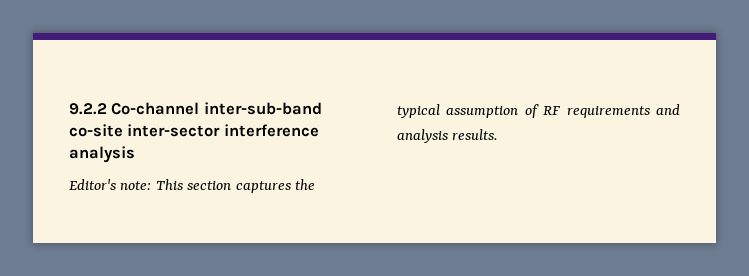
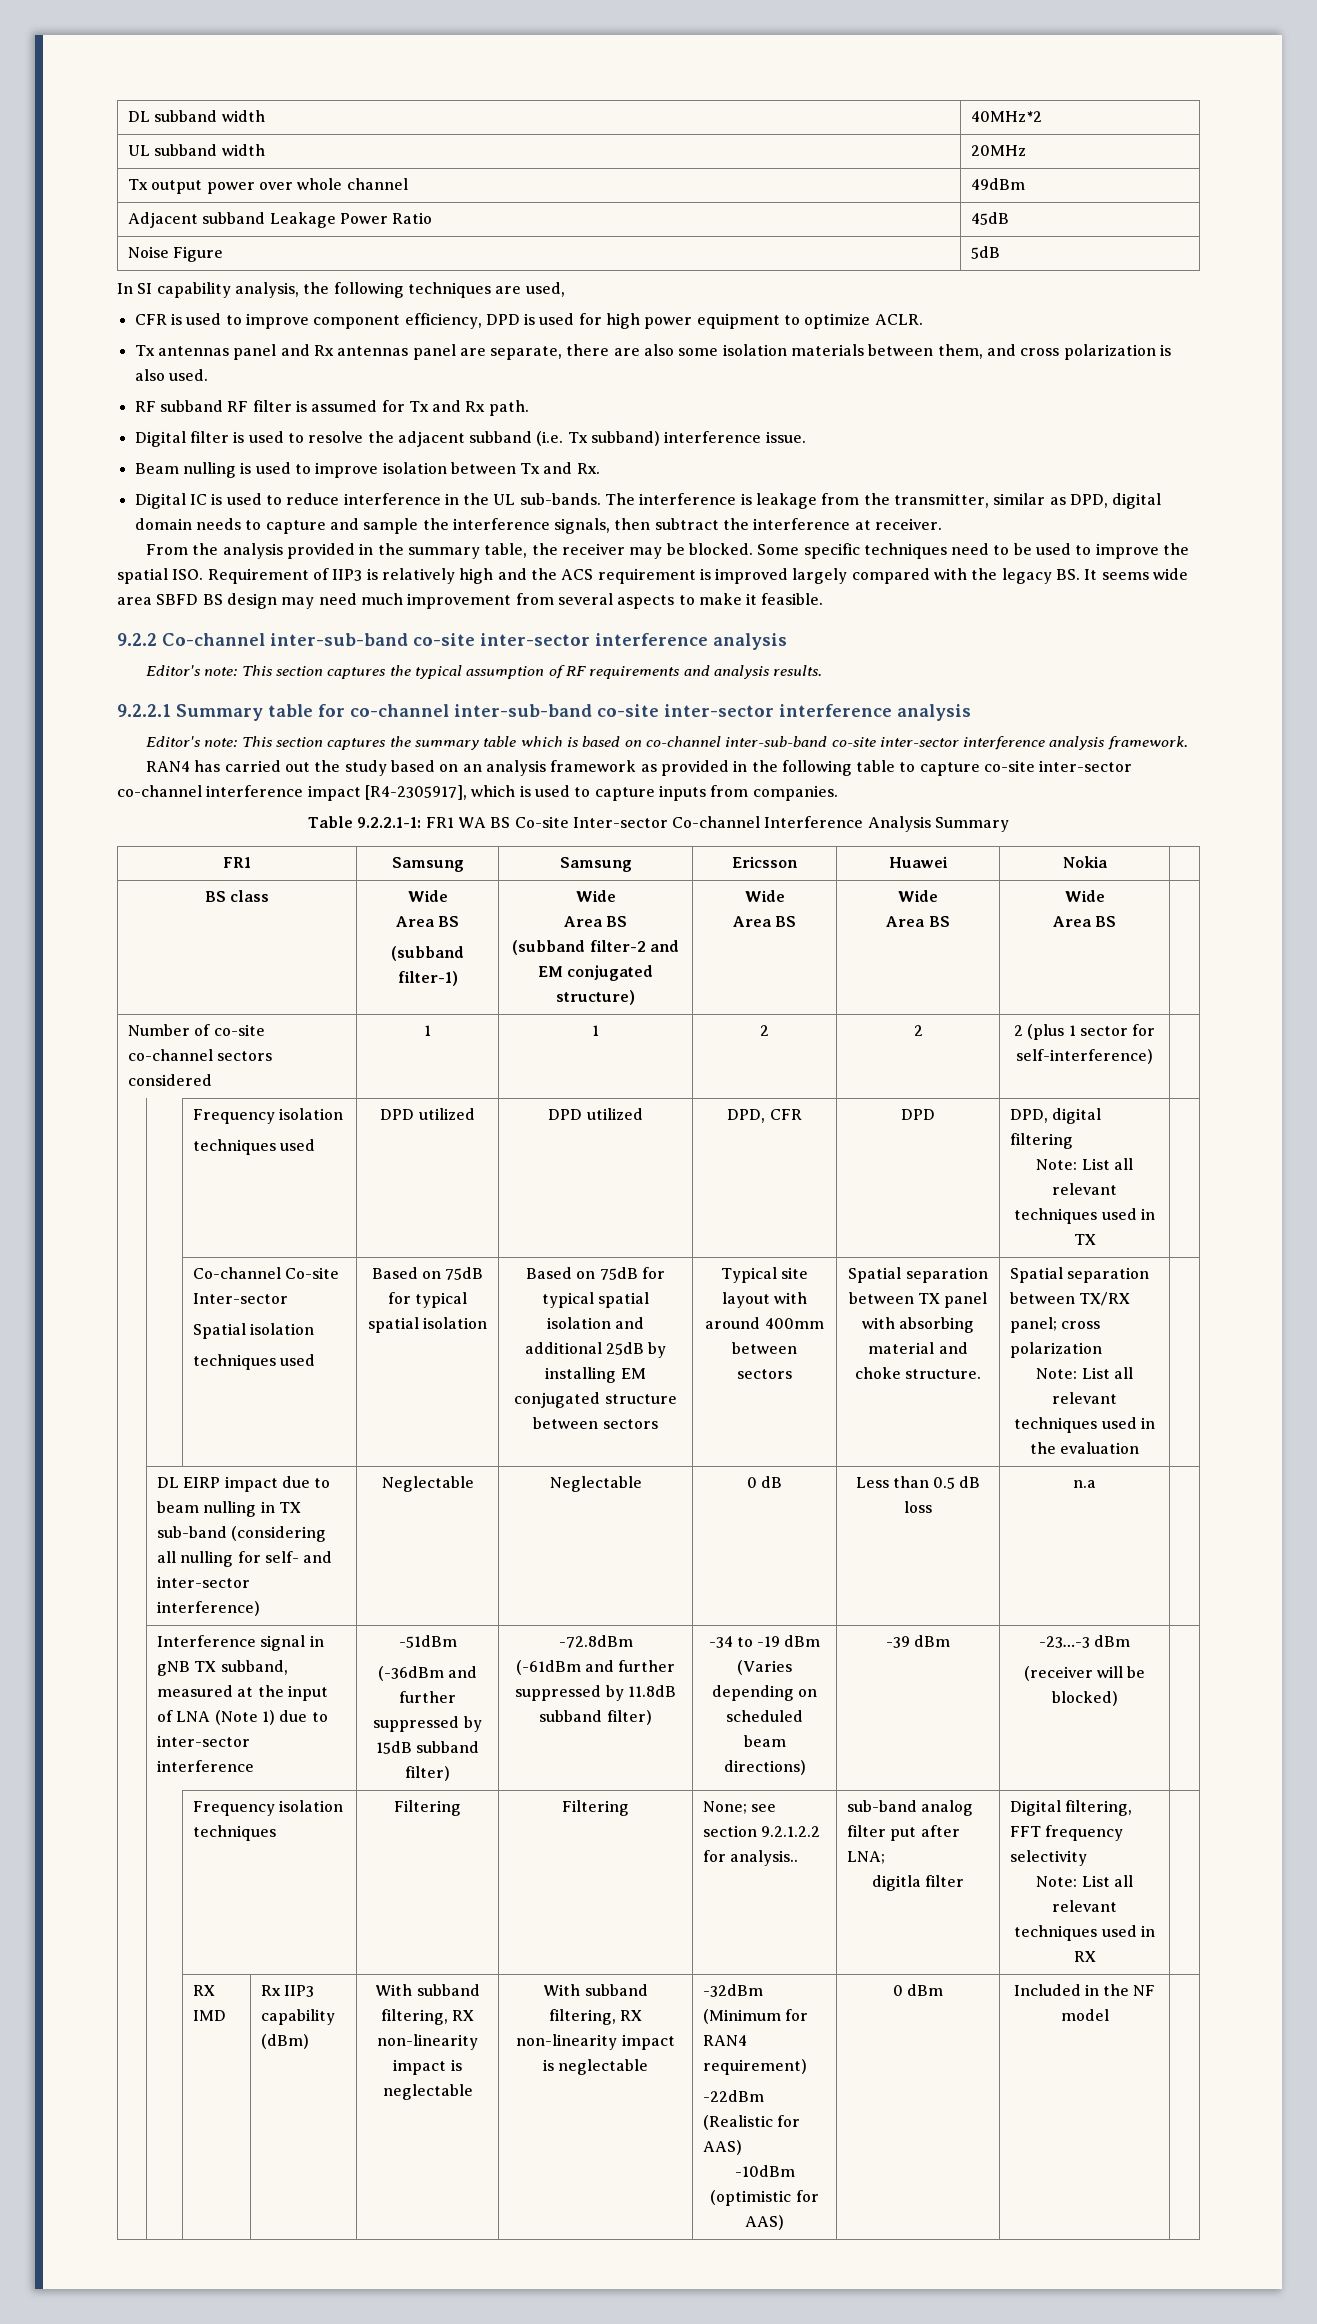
(69, 109) none -> [127,110,265,122] [970,111,1042,122] [127,144,265,156] [970,145,1026,156] [127,178,408,194] [970,178,1025,190] [127,212,433,228] [970,212,1009,225] [127,246,224,262] [970,246,1000,259] [117,282,565,298] [134,313,923,329] [134,344,1172,360] [134,369,208,381] [134,400,529,416] [134,431,806,447] [134,462,600,478] [134,493,1162,509] [134,518,943,534] [146,543,1190,559] [117,568,1189,584] [117,593,824,609] DL subband width | 40MHz*2 // UL subband width | 20MHz // Tx output power over whole channel | 49dBm // Adjacent subband Leakage Power Ratio | 45dB // Noise Figure | 5dB // In SI capability analysis, the following techniques are used, // CFR is used to improve component efficiency, DPD is used for high power equipment to optimize ACLR. // Tx antennas panel and Rx antennas panel are separate, there are also some isolation materials between them, and cross polarization is also used. // RF subband RF filter is assumed for Tx and Rx path. // Digital filter is used to resolve the adjacent subband (i.e. Tx subband) interference issue. // Beam nulling is used to improve isolation between Tx and Rx. // Digital IC is used to reduce interference in the UL sub-bands. The interference is leakage from the transmitter, similar as DPD, digital domain needs to capture and sample the interference signals, then subtract the interference at receiver. // From the analysis provided in the summary table, the receiver may be blocked. Some specific techniques need to be used to improve the spatial ISO. Requirement of IIP3 is relatively high and the ACS requirement is improved largely compared with the legacy BS. It seems wide area SBFD BS design may need much improvement from several aspects to make it feasible. //
(499, 134) none -> [117,704,971,721] [146,736,1188,750] [146,760,1133,776] [117,785,838,801] [307,816,1010,832] [223,857,251,868] [391,857,464,872] [559,857,632,872] [732,856,798,868] [889,856,948,868] [1062,856,1108,868] [204,890,270,902] [407,890,448,902] [395,916,460,927] [391,946,464,961] [397,971,458,986] [575,890,616,902] [563,916,628,927] [512,940,679,955] [537,965,654,981] [556,990,635,1005] [744,890,785,902] [732,916,797,927] [898,890,938,902] [886,916,950,927] [1064,890,1105,902] [1052,916,1117,927] [127,1024,265,1036] [127,1049,273,1061] [127,1074,212,1086] [424,1025,431,1036] [592,1025,599,1036] [760,1025,769,1036] [913,1025,923,1036] [1013,1024,1156,1040] [1016,1049,1153,1064] [192,1108,344,1124] [192,1139,316,1155] [380,1108,475,1120] [548,1108,643,1120] [727,1109,802,1123] [901,1109,935,1120] [1009,1108,1102,1124] [1009,1133,1073,1149] [1036,1158,1133,1170] [1052,1183,1117,1195] [1014,1208,1155,1224] [1073,1234,1096,1245] [192,1267,340,1279] [192,1293,288,1304] [192,1323,315,1339] [192,1354,316,1370] [371,1267,484,1280] [387,1292,468,1308] [367,1317,488,1333] [526,1267,665,1280] [541,1292,650,1308] [546,1317,645,1329] [524,1342,667,1358] [545,1367,646,1383] [514,1392,677,1408] [533,1417,658,1429] [720,1267,809,1283] [721,1292,808,1308] [705,1317,824,1329] [732,1342,797,1354] [737,1369,792,1379] [848,1267,988,1283] [848,1292,988,1308] [861,1317,975,1333] [868,1342,968,1354] [854,1367,982,1379] [1009,1267,1150,1283] [1009,1292,1131,1306] [1009,1317,1101,1333] [1009,1342,1102,1358] [1036,1367,1133,1379] [1052,1392,1117,1404] [1014,1417,1155,1433] [1029,1442,1140,1454] [156,1476,331,1492] [156,1501,301,1517] [156,1526,327,1542] [156,1551,333,1567] [156,1576,250,1588] [156,1601,260,1616] [381,1476,474,1492] [549,1476,642,1492] [746,1476,783,1488] [855,1476,981,1489] [904,1501,932,1513] [1073,1480,1096,1488] [156,1635,324,1651] [156,1660,288,1676] [156,1685,328,1701] [156,1710,328,1725] [156,1735,250,1747] [156,1760,254,1772] [398,1635,457,1648] [377,1666,478,1681] [399,1691,456,1703] [373,1716,482,1732] [375,1741,480,1754] [405,1766,450,1781] [558,1635,633,1648] [515,1660,676,1675] [515,1685,676,1701] [539,1710,652,1725] [708,1635,821,1648] [737,1660,792,1675] [711,1685,818,1701] [726,1710,803,1722] [743,1735,786,1747] [723,1760,806,1775] [885,1635,951,1648] [1038,1635,1131,1648] [1023,1666,1146,1681] [1051,1691,1118,1706] [192,1800,344,1816] [192,1825,276,1841] [394,1800,461,1816] [562,1800,629,1816] [702,1801,777,1814] [702,1825,821,1837] [702,1850,799,1866] [846,1800,974,1816] [846,1825,960,1841] [846,1851,885,1864] [871,1875,965,1891] [1009,1800,1133,1816] [1009,1825,1124,1841] [1009,1850,1087,1866] [1036,1875,1133,1887] [1052,1900,1117,1912] [1014,1925,1155,1941] [1073,1951,1096,1962] [192,1985,215,1996] [192,2010,226,2021] [260,1985,315,1997] [260,2009,335,2025] [260,2034,309,2049] [375,1984,480,1996] [380,2009,475,2025] [377,2034,478,2050] [393,2059,462,2075] [382,2084,473,2100] [543,1984,648,1996] [548,2009,643,2025] [516,2034,675,2050] [542,2059,649,2075] [702,1984,763,1997] [702,2009,809,2024] [702,2035,747,2046] [702,2059,807,2075] [702,2090,764,2102] [702,2115,801,2130] [702,2140,742,2155] [734,2165,795,2177] [710,2190,819,2206] [745,2215,784,2230] [892,1984,944,1996] [1013,1984,1156,1996] [1060,2009,1109,2021] // 9.2.2.1 Summary table for co-channel inter-sub-band co-site inter-sector interference analysis // Editor's note: This section captures the summary table which is based on co-channel inter-sub-band co-site inter-sector interference analysis framework. // RAN4 has carried out the study based on an analysis framework as provided in the following table to capture co-site inter-sector co-channel interference impact [R4-2305917], which is used to capture inputs from companies. // Table 9.2.2.1-1: FR1 WA BS Co-site Inter-sector Co-channel Interference Analysis Summary // FR1 | Samsung | Samsung | Ericsson | Huawei | Nokia | // BS class | Wide // Area BS // (subband filter-1) | Wide // Area BS // (subband filter-2 and EM conjugated structure) | Wide // Area BS | Wide // Area BS | Wide // Area BS | // Number of co-site co-channel sectors considered | 1 | 1 | 2 | 2 | 2 (plus 1 sector for self-interference) | // | | Frequency isolation // techniques used | DPD utilized | DPD utilized | DPD, CFR | DPD | DPD, digital filtering // Note: List all relevant techniques used in TX | // | | Co-channel Co-site Inter-sector // Spatial isolation // techniques used | Based on 75dB for typical spatial isolation | Based on 75dB for typical spatial isolation and additional 25dB by installing EM conjugated structure between sectors | Typical site layout with around 400mm between sectors | Spatial separation between TX panel with absorbing material and choke structure. | Spatial separation between TX/RX panel; cross polarization // Note: List all relevant techniques used in the evaluation | // | DL EIRP impact due to beam nulling in TX sub-band (considering all nulling for self- and inter-sector interference) | Neglectable | Neglectable | 0 dB | Less than 0.5 dB loss | n.a | // | Interference signal in gNB TX subband, measured at the input of LNA (Note 1) due to inter-sector interference | -51dBm // (-36dBm and further suppressed by 15dB subband filter) | -72.8dBm // (-61dBm and further suppressed by 11.8dB subband filter) | -34 to -19 dBm (Varies depending on scheduled beam directions) | -39 dBm | -23…-3 dBm // (receiver will be blocked) | // | | Frequency isolation techniques | Filtering | Filtering | None; see section 9.2.1.2.2 for analysis.. | sub-band analog filter put after LNA; // digitla filter | Digital filtering, FFT frequency selectivity // Note: List all relevant techniques used in RX | // | | RX IMD | Rx IIP3 capability (dBm) | With subband filtering, RX non-linearity impact is neglectable | With subband filtering, RX non-linearity impact is neglectable | -32dBm (Minimum for RAN4 requirement) // -22dBm (Realistic for AAS) // -10dBm (optimistic for AAS) | 0 dBm | Included in the NF model |

